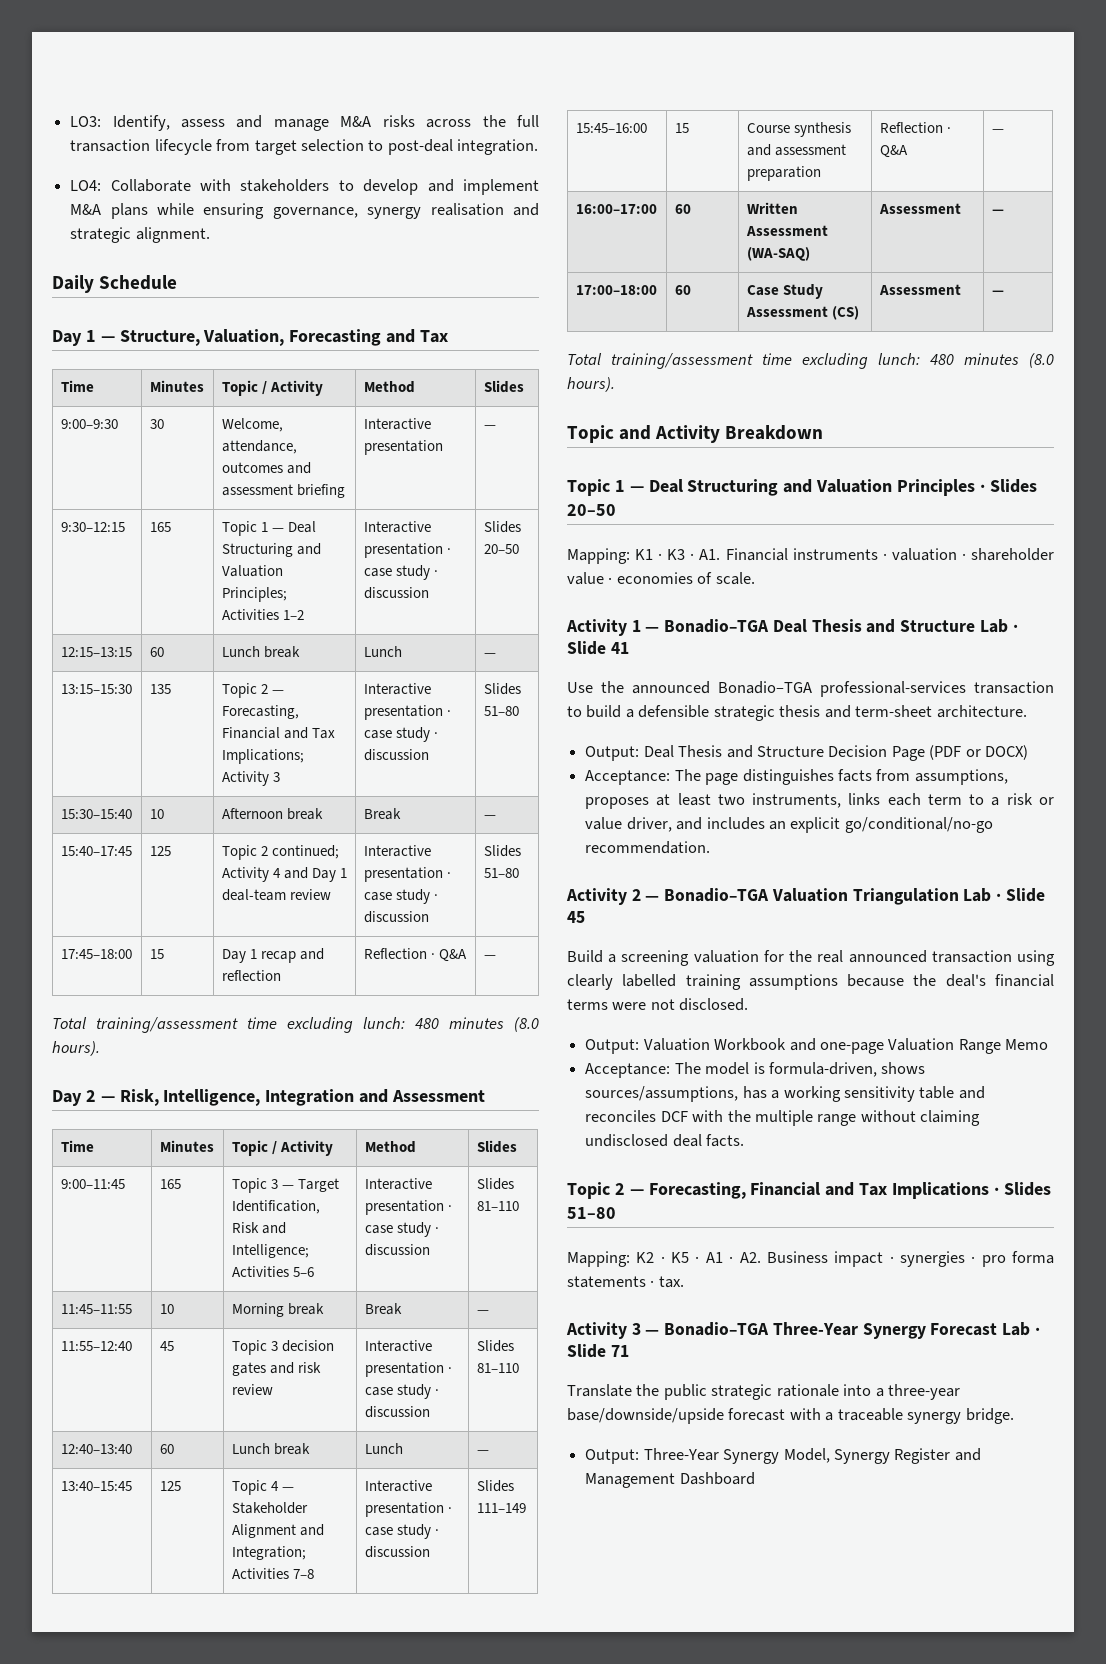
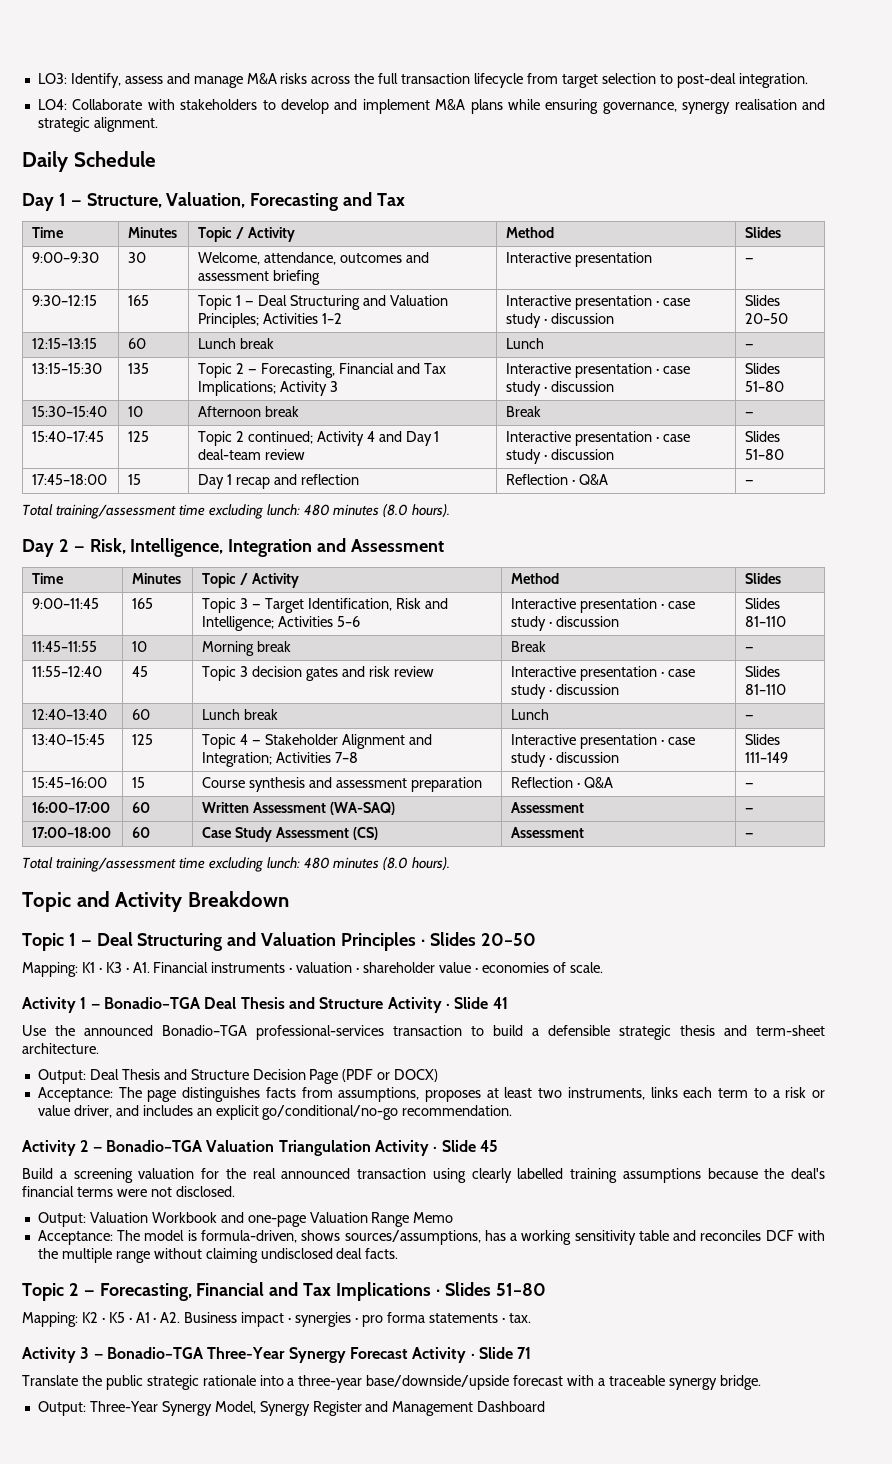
[979,619,1008,633] Lab -> [387,997,442,1013] Activity
[963,888,992,902] Lab -> [374,1140,429,1156] Activity
[1002,1322,1031,1336] Lab -> [412,1347,467,1363] Activity

